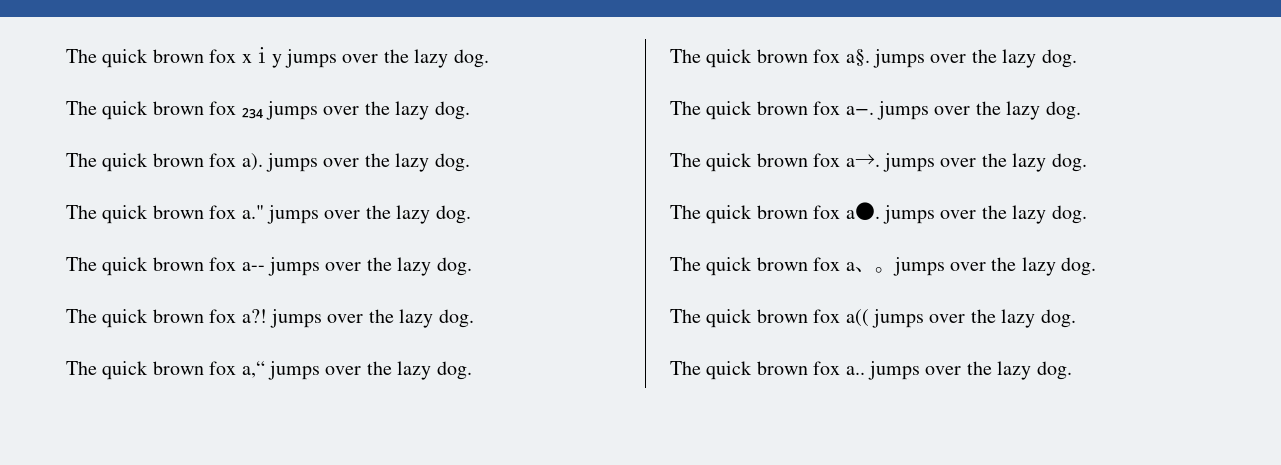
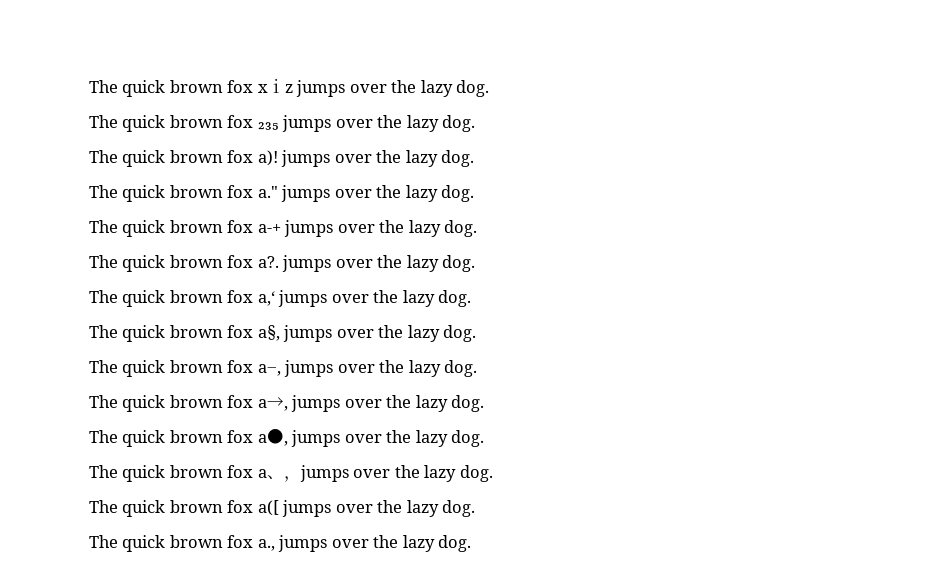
[66,47,489,68] [66,101,470,120] [66,153,263,172] The quick brown fox xⅰy jumps over the lazy dog. // The quick brown fox ₂₃₄ jumps over the lazy dog. // The quick brown fox a). -> [89,79,490,97] [89,115,476,132] [89,150,278,167] The quick brown fox xⅰz jumps over the lazy dog. // The quick brown fox ₂₃₅ jumps over the lazy dog. // The quick brown fox a)!
[241,257,472,276] [66,309,474,328] [66,361,472,380] [670,49,1077,68] [670,101,1081,120] [670,153,1087,172] [670,202,880,224] a-- jumps over the lazy dog. // The quick brown fox a?! jumps over the lazy dog. // The quick brown fox a,“ jumps over the lazy dog. // The quick brown fox a§. jumps over the lazy dog. // The quick brown fox a−. jumps over the lazy dog. // The quick brown fox a→. jumps over the lazy dog. // The quick brown fox a●. -> [257,220,478,237] [89,255,476,272] [89,290,472,307] [89,325,477,342] [89,360,478,377] [89,395,485,412] [89,429,288,447] a-+ jumps over the lazy dog. // The quick brown fox a?. jumps over the lazy dog. // The quick brown fox a,‘ jumps over the lazy dog. // The quick brown fox a§, jumps over the lazy dog. // The quick brown fox a−, jumps over the lazy dog. // The quick brown fox a→, jumps over the lazy dog. // The quick brown fox a●,
[874,257,1097,276] [670,309,1076,328] [670,361,865,380] 。jumps over the lazy dog. // The quick brown fox a(( jumps over the lazy dog. // The quick brown fox a.. -> [283,465,493,482] [89,500,476,517] [89,535,275,552] ，jumps over the lazy dog. // The quick brown fox a([ jumps over the lazy dog. // The quick brown fox a.,

